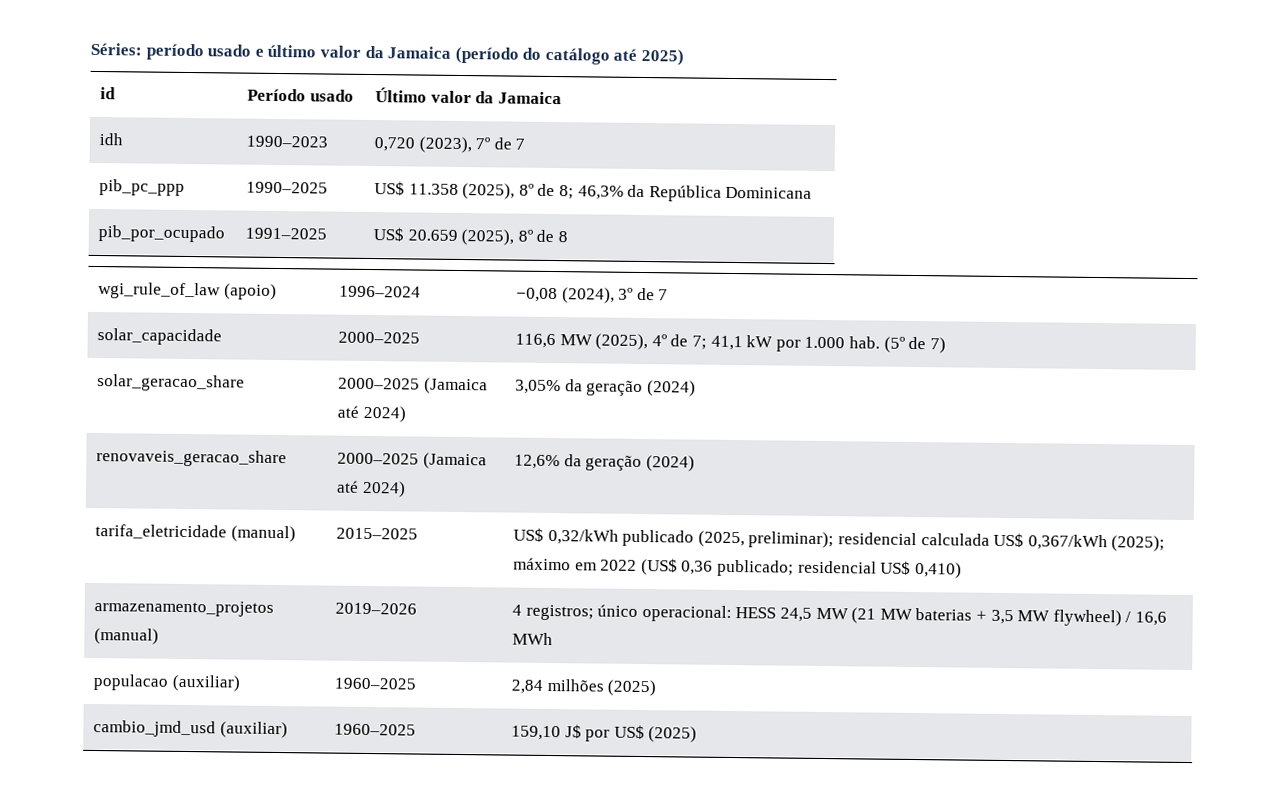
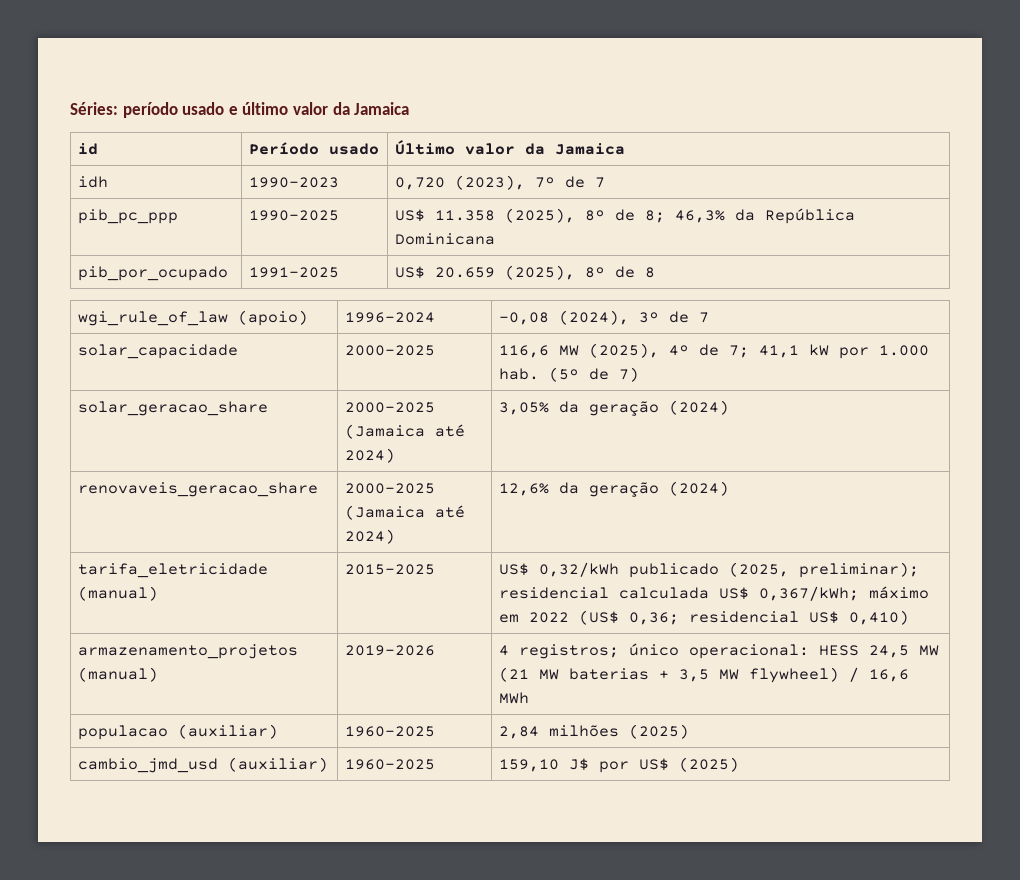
[454,46,685,66] (período do catálogo até 2025) -> (410, 108) none
[1027,534,1166,552] 0,367/kWh (2025); -> [759,586,860,601] 0,367/kWh;
[681,559,794,577] 0,36 publicado; -> [629,612,680,625] 0,36;

